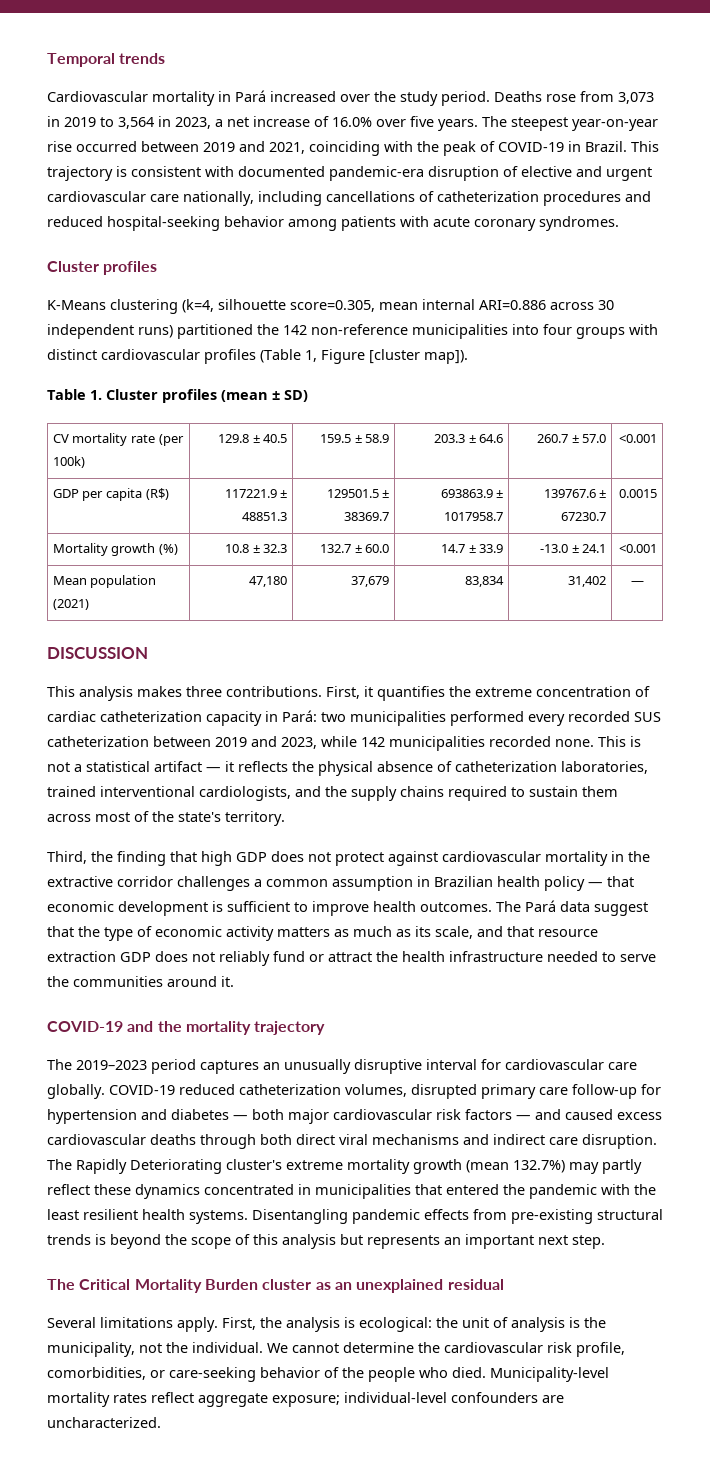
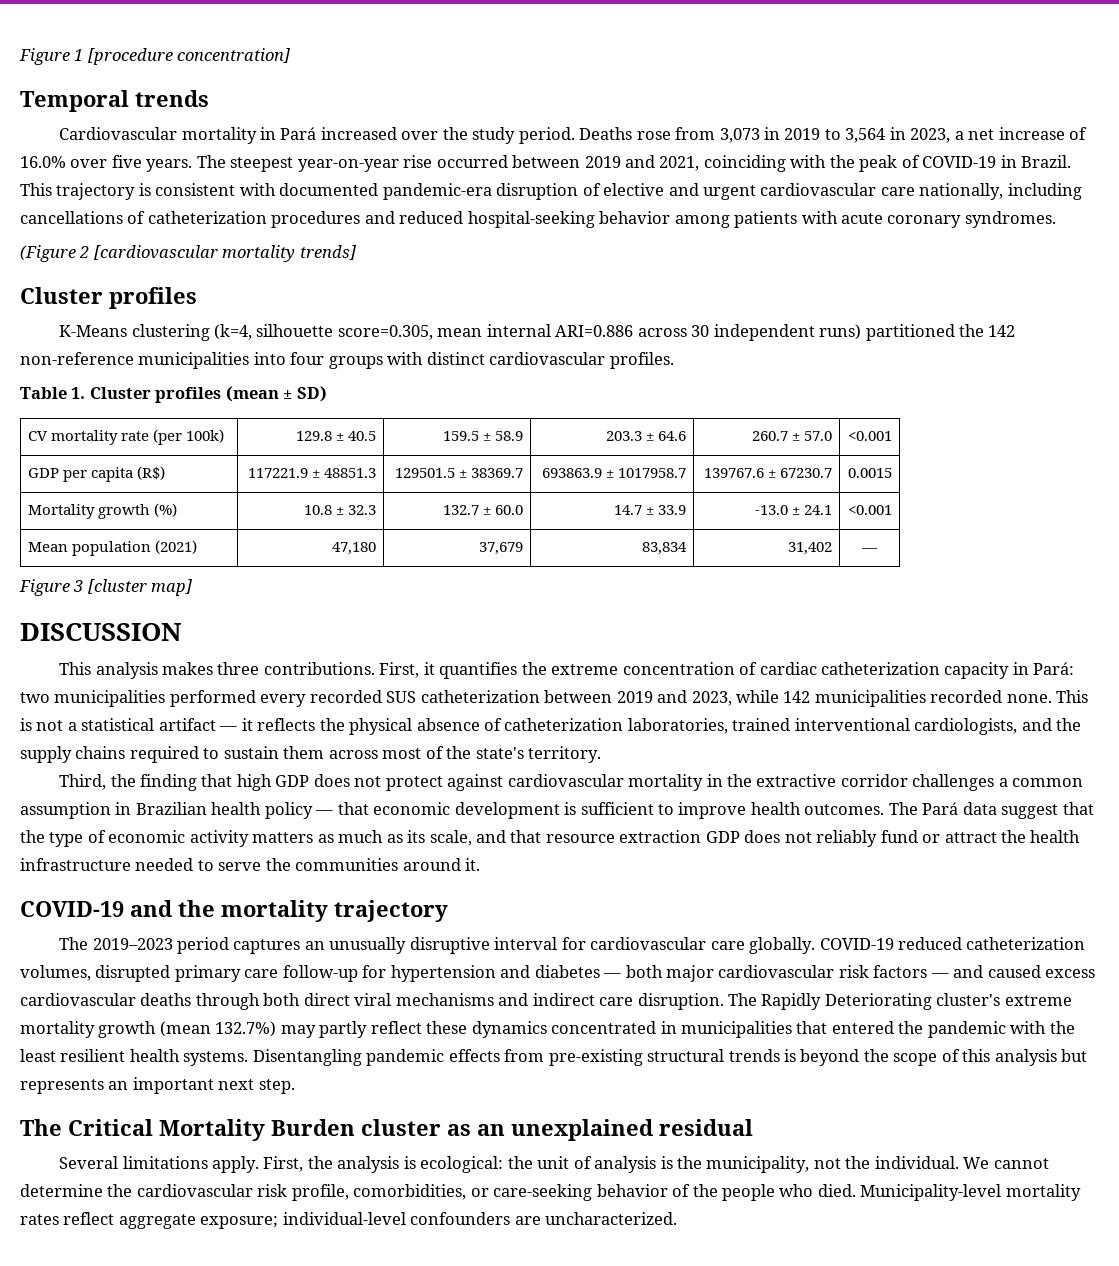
(47, 60) none -> [19,48,291,65] Figure 1 [procedure concentration] //
(619, 223) none -> [20,245,356,262] // (Figure 2 [cardiovascular mortality trends]
[204,349,468,364] profiles (Table 1, Figure [cluster map]). -> [609,352,674,369] profiles.
(644, 583) none -> [19,579,193,596] // Figure 3 [cluster map]

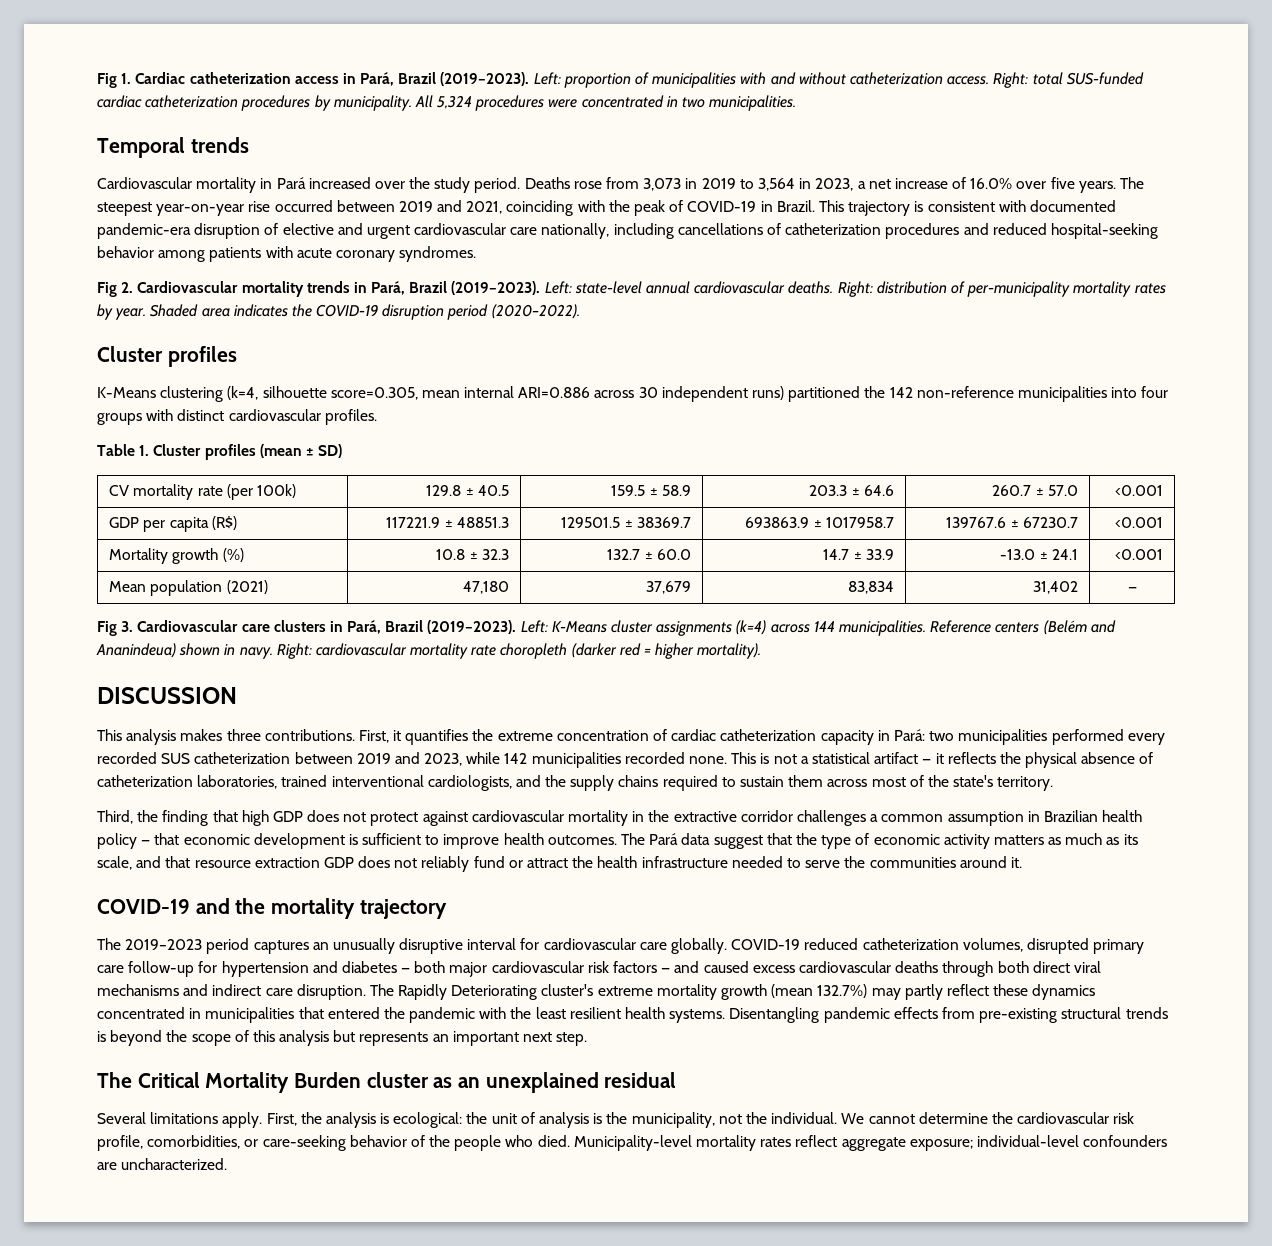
[19,48,291,65] Figure 1 [procedure concentration] -> [97,72,1144,88] [97,95,797,111] Fig 1. Cardiac catheterization access in Pará, Brazil (2019–2023). Left: proportion of municipalities with and without catheterization access. Right: total SUS-funded cardiac catheterization procedures by municipality. All 5,324 procedures were concentrated in two municipalities.
[20,245,356,262] (Figure 2 [cardiovascular mortality trends] -> [97,281,1166,297] [97,304,580,320] Fig 2. Cardiovascular mortality trends in Pará, Brazil (2019–2023). Left: state-level annual cardiovascular deaths. Right: distribution of per-municipality mortality rates by year. Shaded area indicates the COVID-19 disruption period (2020–2022).
[848,468,893,478] 0.0015 -> [1114,517,1163,528] <0.001
[19,579,193,596] Figure 3 [cluster map] -> [97,620,1116,636] [96,643,762,659] Fig 3. Cardiovascular care clusters in Pará, Brazil (2019–2023). Left: K-Means cluster assignments (k=4) across 144 municipalities. Reference centers (Belém and Ananindeua) shown in navy. Right: cardiovascular mortality rate choropleth (darker red = higher mortality).

